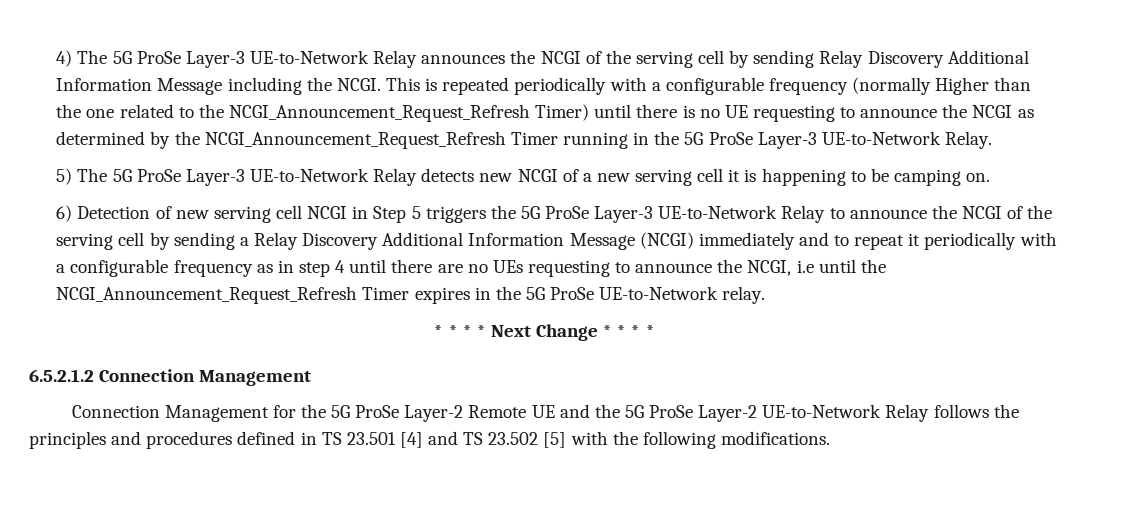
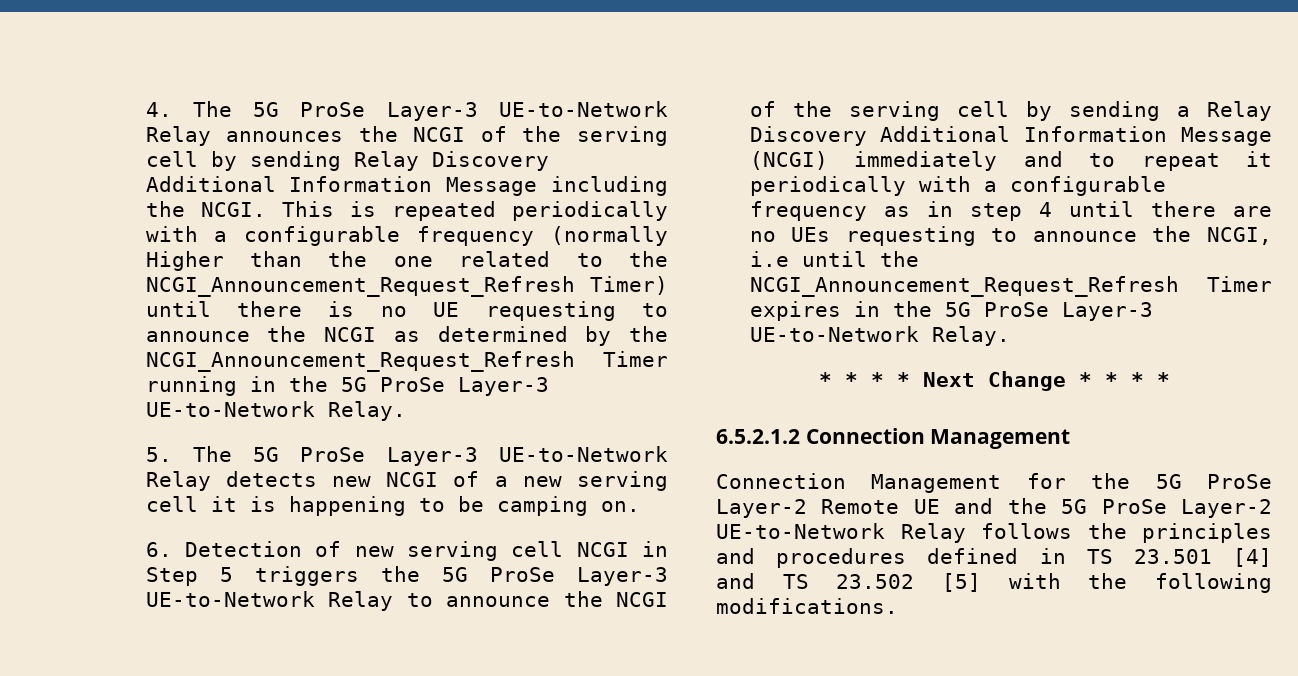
[56,50,73,67] 4) -> [145,102,172,117] 4.
[56,168,73,185] 5) -> [145,447,172,462] 5.
[56,205,73,222] 6) -> [145,542,172,557] 6.
[599,286,766,304] UE-to-Network relay. -> [1061,302,1153,321] [749,326,1010,346] Layer-3 UE-to-Network Relay.

